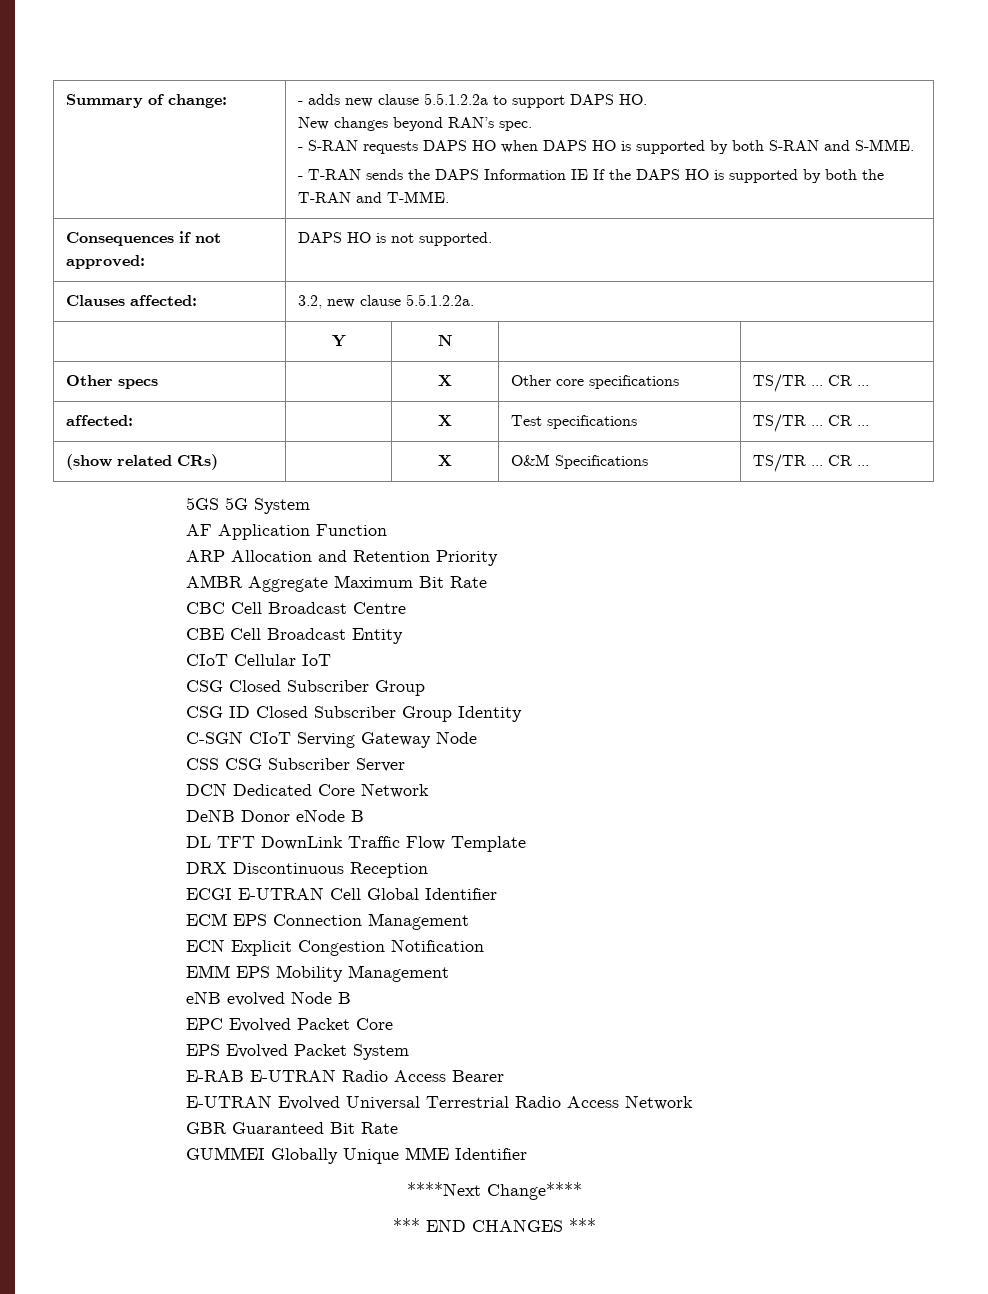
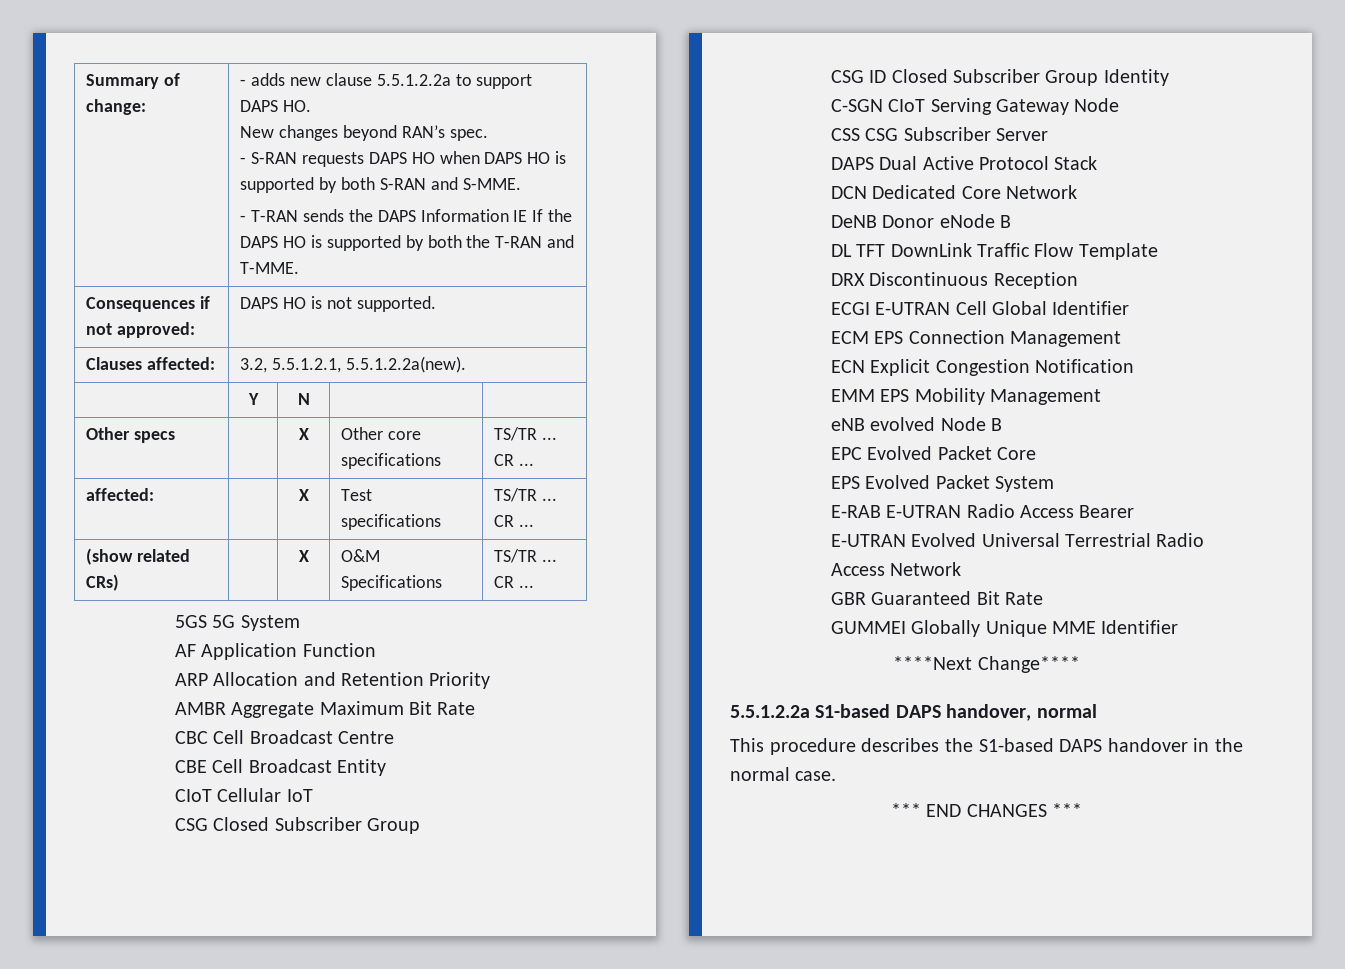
[326,294,474,308] new clause 5.5.1.2.2a. -> [272,356,467,373] 5.5.1.2.1, 5.5.1.2.2a(new).
(406, 765) none -> [830,156,1098,170] // DAPS Dual Active Protocol Stack
(582, 1191) none -> [730,704,1097,721] [730,738,1243,755] [730,767,837,781] // 5.5.1.2.2a S1-based DAPS handover, normal // This procedure describes the S1-based DAPS handover in the normal case.

